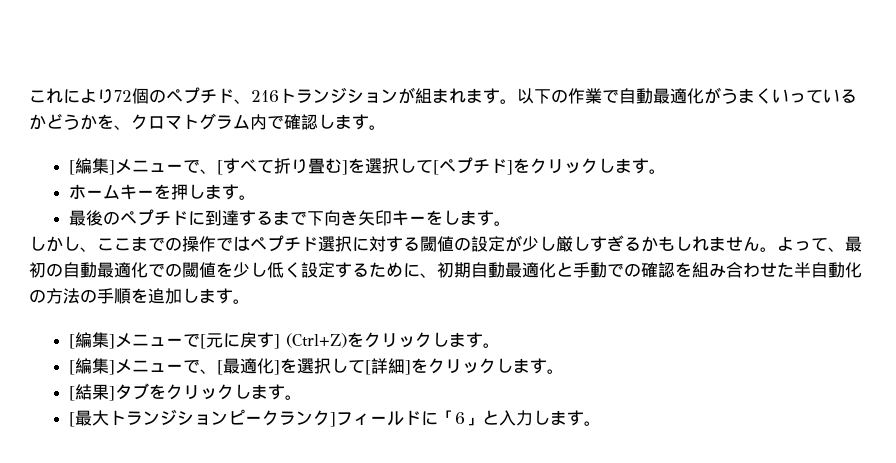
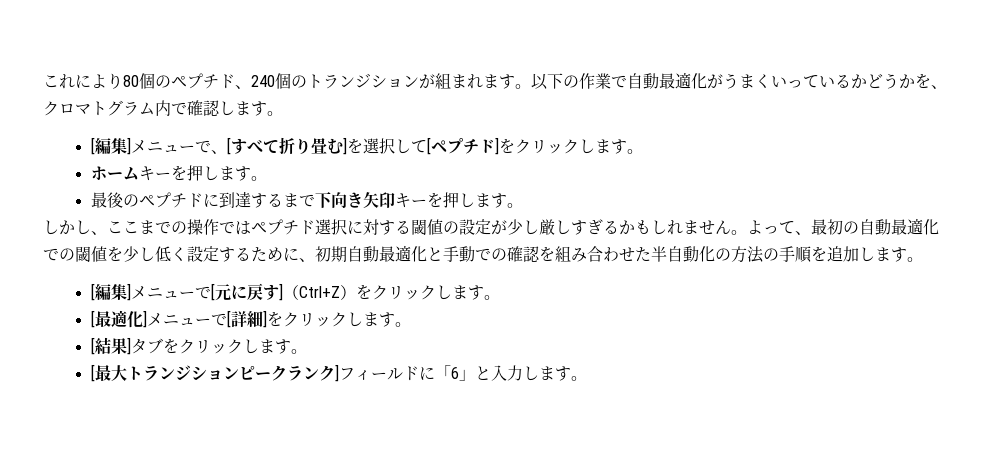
[114,90,132,102] 72 -> [123,75,139,87] 80
[251,90,279,102] 216 -> [251,73,307,89] 240個の
(443, 217) none -> [442,192,459,208] 押
[285,332,500,348] [68,358,365,375] (Ctrl+Z)をクリックします。 // [編集]メニューで、[最適化]を選択して -> [282,284,500,300] [90,310,227,328] （Ctrl+Z）をクリックします。 // [最適化]メニューで

